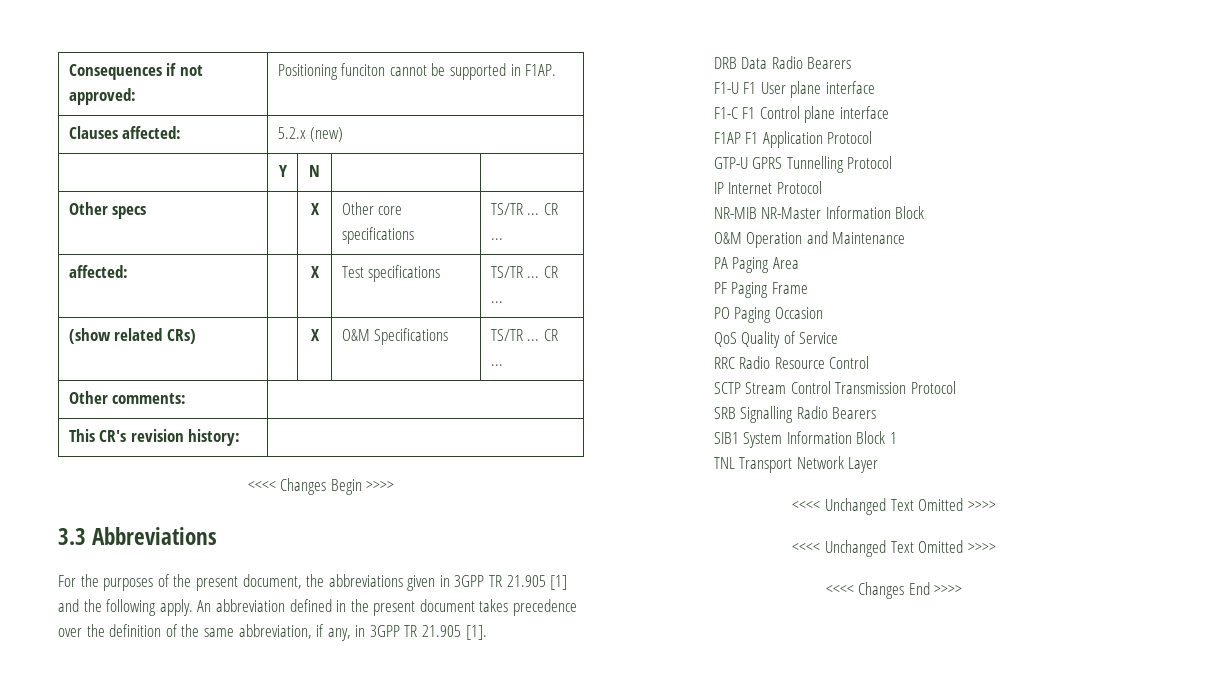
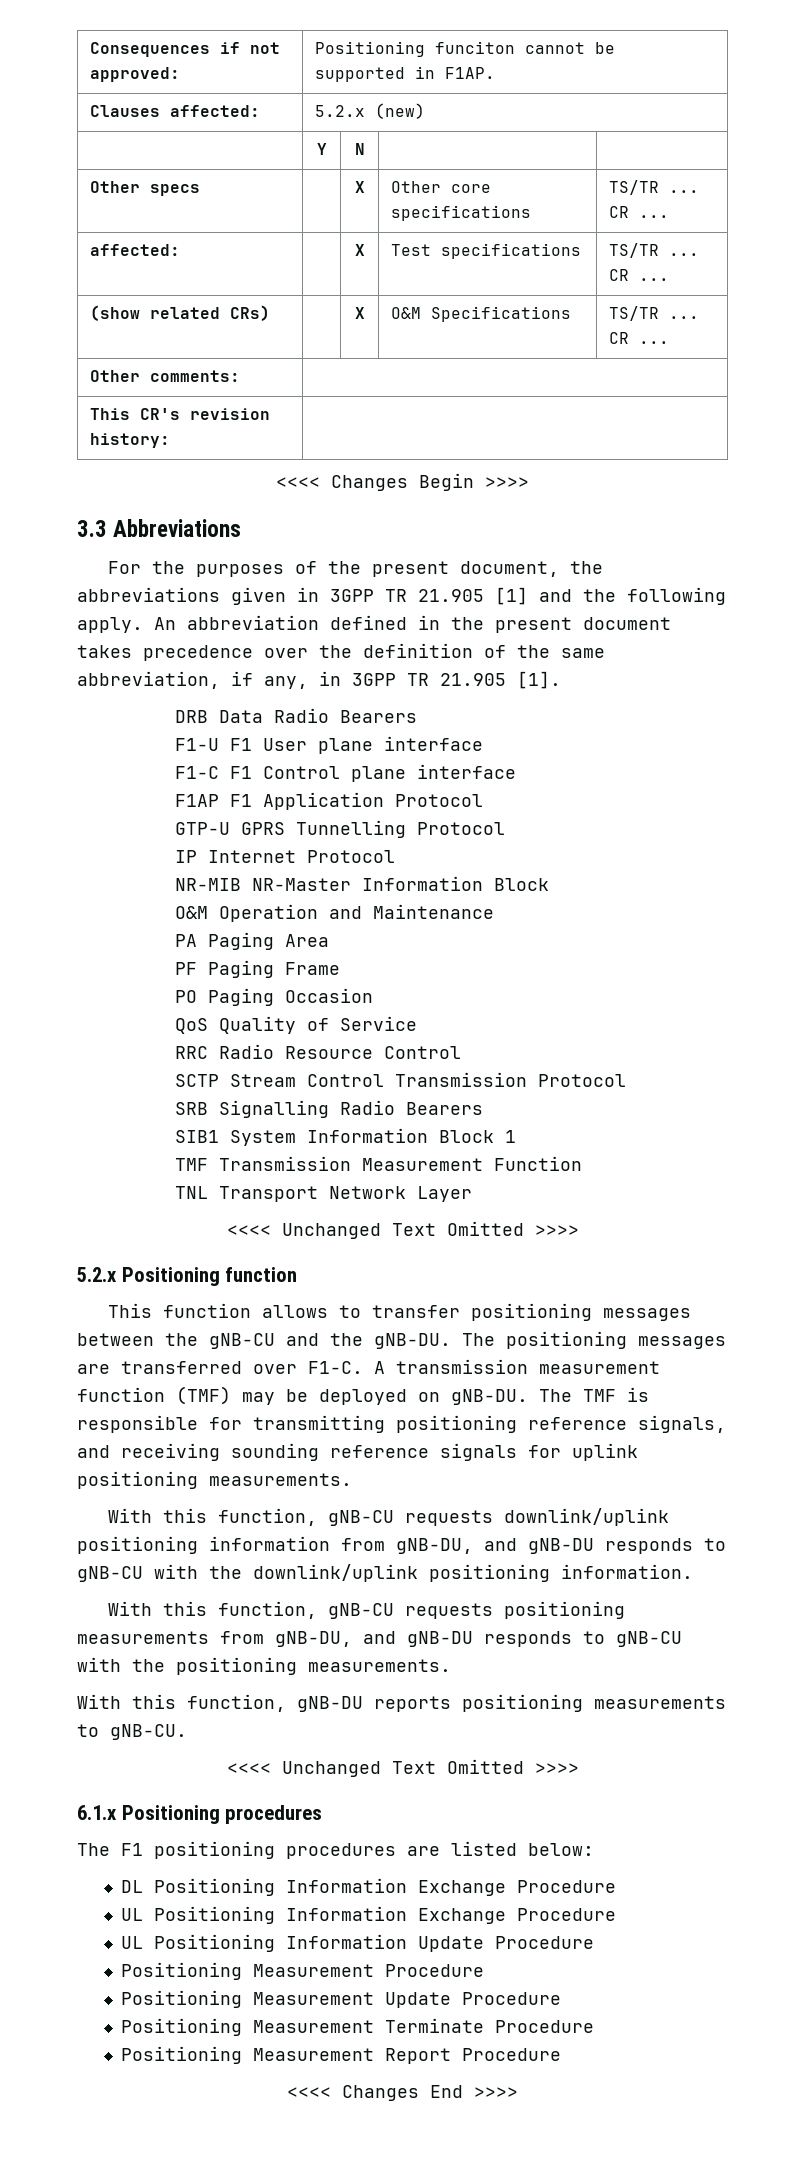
(898, 438) none -> [174,1156,582,1171] // TMF Transmission Measurement Function
[792,540,996,557] // <<<< Unchanged Text Omitted >>>> -> [77,1267,298,1286] [107,1303,691,1321] [77,1331,726,1349] [77,1359,660,1374] [77,1386,649,1405] [77,1415,726,1433] [77,1443,638,1461] [77,1471,352,1489] [107,1508,669,1526] [77,1536,726,1554] [77,1564,693,1582] [107,1601,625,1619] [77,1631,682,1647] [77,1657,451,1675] [77,1694,726,1712] [77,1724,187,1740] [226,1759,579,1777] [77,1805,323,1824] [77,1841,594,1859] [121,1878,617,1896] [121,1906,617,1924] [121,1934,595,1952] [121,1962,485,1980] [121,1990,562,2008] [121,2018,595,2036] [121,2046,562,2064] // 5.2.x Positioning function // This function allows to transfer positioning messages between the gNB-CU and the gNB-DU. The positioning messages are transferred over F1-C. A transmission measurement function (TMF) may be deployed on gNB-DU. The TMF is responsible for transmitting positioning reference signals, and receiving sounding reference signals for uplink positioning measurements. // With this function, gNB-CU requests downlink/uplink positioning information from gNB-DU, and gNB-DU responds to gNB-CU with the downlink/uplink positioning information. // With this function, gNB-CU requests positioning measurements from gNB-DU, and gNB-DU responds to gNB-CU with the positioning measurements. // With this function, gNB-DU reports positioning measurements to gNB-CU. // <<<< Unchanged Text Omitted >>>> // 6.1.x Positioning procedures // The F1 positioning procedures are listed below: // DL Positioning Information Exchange Procedure // UL Positioning Information Exchange Procedure // UL Positioning Information Update Procedure // Positioning Measurement Procedure // Positioning Measurement Update Procedure // Positioning Measurement Terminate Procedure // Positioning Measurement Report Procedure

